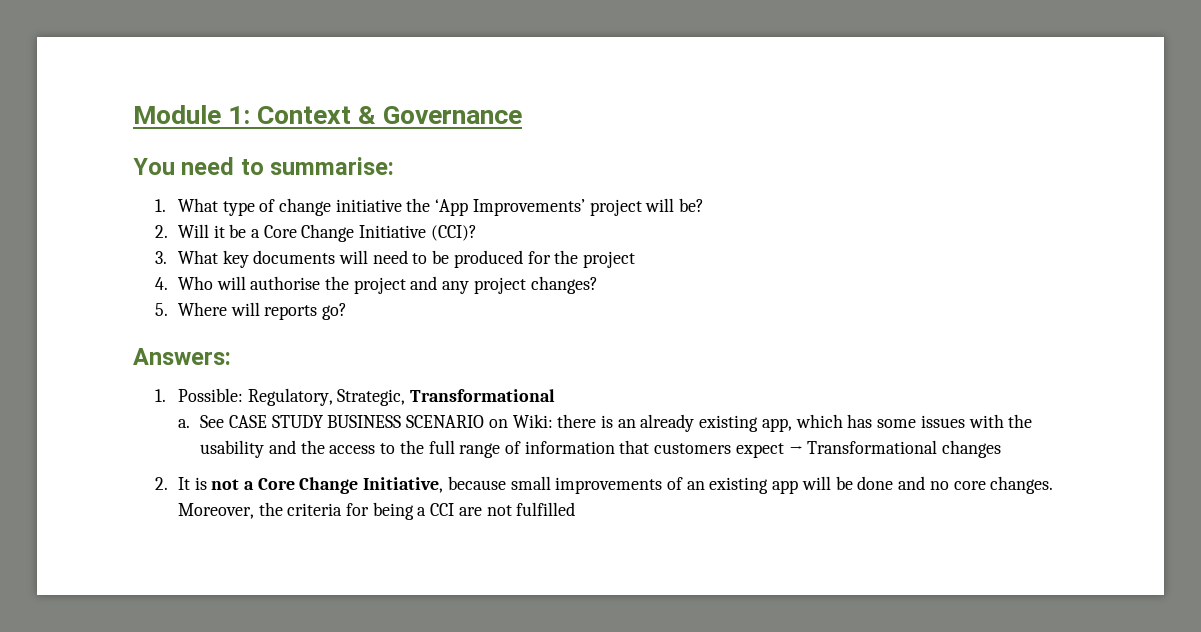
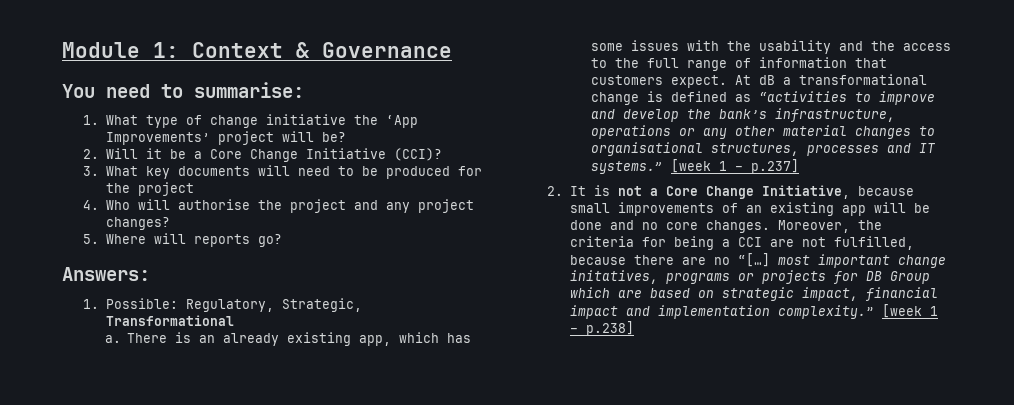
[200,414,597,428] See CASE STUDY BUSINESS SCENARIO on Wiki: there -> [127,333,168,343] There
[735,440,1002,458] expect → Transformational changes -> [671,74,928,88] [591,91,936,105] [591,108,896,122] [591,125,936,139] [591,142,937,156] [591,159,800,174] expect. At dB a transformational change is defined as “activities to improve and develop the bank’s infrastructure, operations or any other material changes to organisational structures, processes and IT systems.” [week 1 – p.237]
[516,502,576,516] fulfilled -> [833,236,914,250] [569,253,946,268] [569,270,930,284] [569,287,938,301] [569,304,938,319] [569,321,634,336] fulfilled, because there are no “[…] most important change initatives, programs or projects for DB Group which are based on strategic impact, financial impact and implementation complexity.” [week 1 – p.238]

